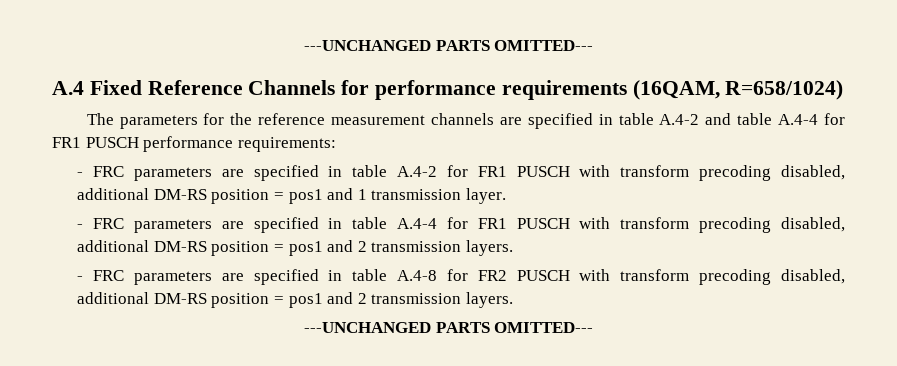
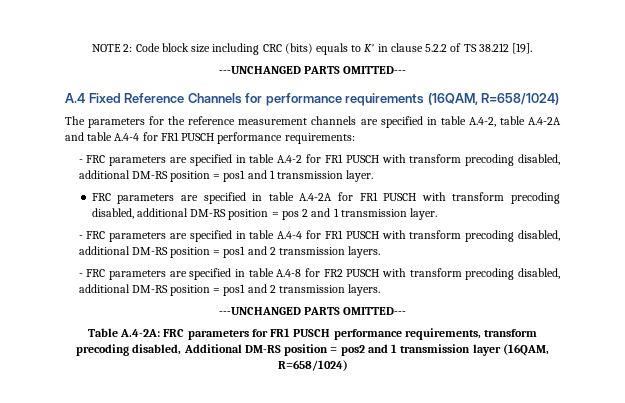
(303, 45) none -> [92,43,533,55] NOTE 2: Code block size including CRC (bits) equals to K' in clause 5.2.2 of TS 38.212 [19]. //
[659,114,700,125] A.4-2 -> [468,116,562,127] A.4-2, table A.4-2A
(506, 196) none -> [91,192,560,204] [91,208,438,220] // FRC parameters are specified in table A.4-2A for FR1 PUSCH with transform precoding disabled, additional DM-RS position = pos 2 and 1 transmission layer.
(594, 327) none -> [87,328,538,340] [76,344,549,356] [277,360,348,371] // Table A.4-2A: FRC parameters for FR1 PUSCH performance requirements, transform precoding disabled, Additional DM-RS position = pos2 and 1 transmission layer (16QAM, R=658/1024)

